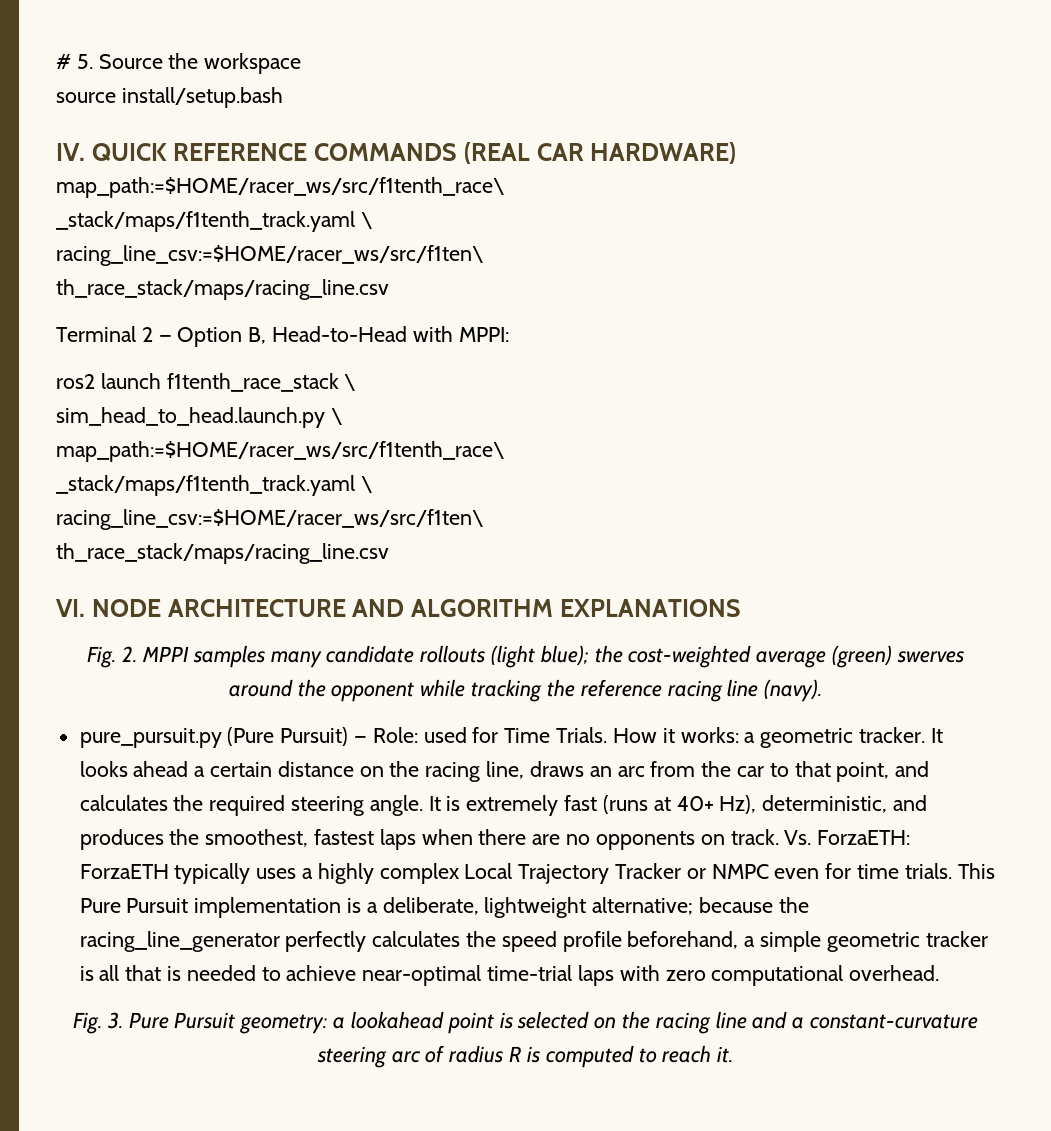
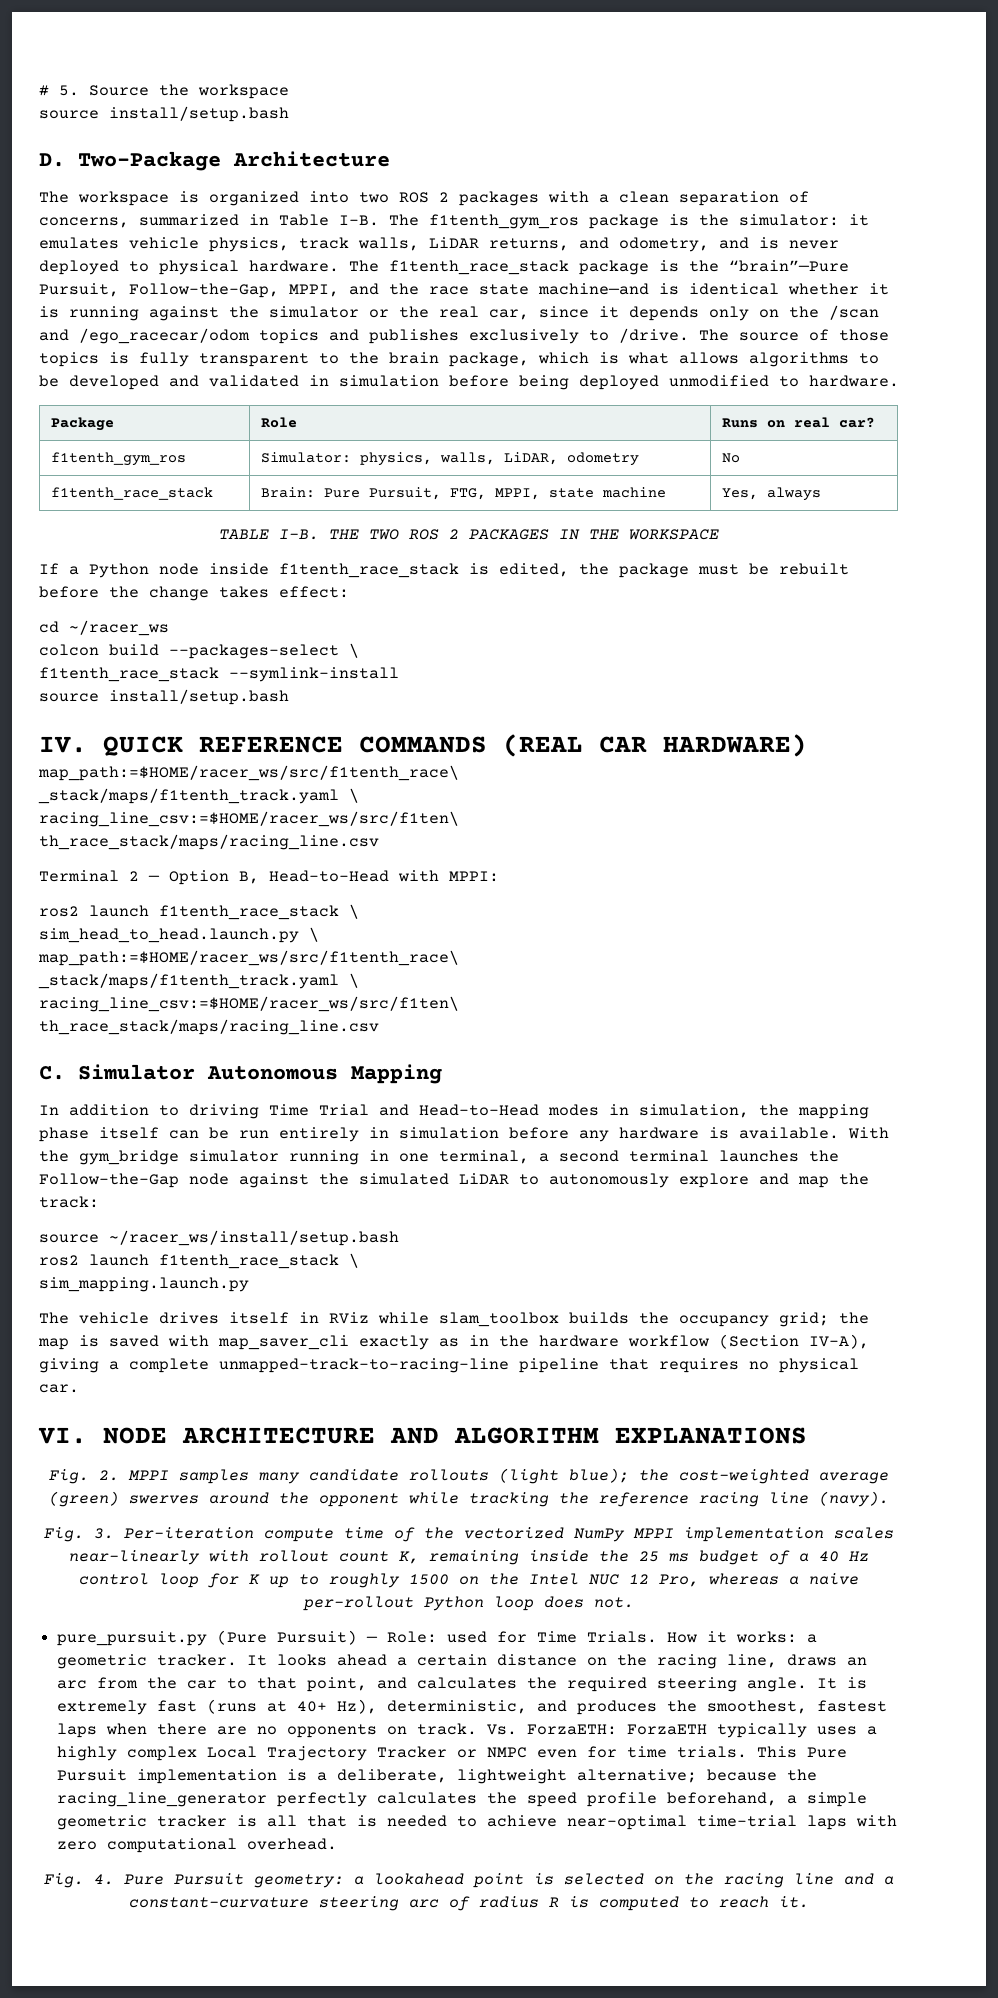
(283, 97) none -> [39,151,390,171] [39,191,809,206] [39,214,869,229] [39,237,839,252] [39,260,849,275] [39,283,889,298] [39,305,879,321] [39,328,889,344] [39,352,879,367] [39,375,899,390] [50,417,114,431] [260,417,297,428] [721,417,875,428] [50,452,186,466] [260,452,639,466] [721,453,740,463] [50,487,213,500] [260,487,666,500] [721,487,821,501] [219,529,719,540] [39,563,849,578] [39,586,349,601] [39,620,169,636] [39,643,359,659] [39,667,399,682] [39,689,289,705] // D. Two-Package Architecture // The workspace is organized into two ROS 2 packages with a clean separation of concerns, summarized in Table I-B. The f1tenth_gym_ros package is the simulator: it emulates vehicle physics, track walls, LiDAR returns, and odometry, and is never deployed to physical hardware. The f1tenth_race_stack package is the “brain”—Pure Pursuit, Follow-the-Gap, MPPI, and the race state machine—and is identical whether it is running against the simulator or the real car, since it depends only on the /scan and /ego_racecar/odom topics and publishes exclusively to /drive. The source of those topics is fully transparent to the brain package, which is what allows algorithms to be developed and validated in simulation before being deployed unmodified to hardware. // Package | Role | Runs on real car? // f1tenth_gym_ros | Simulator: physics, walls, LiDAR, odometry | No // f1tenth_race_stack | Brain: Pure Pursuit, FTG, MPPI, state machine | Yes, always // TABLE I-B. THE TWO ROS 2 PACKAGES IN THE WORKSPACE // If a Python node inside f1tenth_race_stack is edited, the package must be rebuilt before the change takes effect: // cd ~/racer_ws // colcon build --packages-select \ // f1tenth_race_stack --symlink-install // source install/setup.bash
(389, 553) none -> [39,1064,442,1084] [39,1104,869,1119] [39,1127,889,1142] [39,1150,839,1165] [39,1173,869,1188] [39,1196,99,1208] [39,1230,399,1246] [39,1253,359,1269] [39,1277,249,1292] [39,1312,869,1327] [38,1334,869,1350] [39,1358,859,1373] [39,1384,79,1393] // C. Simulator Autonomous Mapping // In addition to driving Time Trial and Head-to-Head modes in simulation, the mapping phase itself can be run entirely in simulation before any hardware is available. With the gym_bridge simulator running in one terminal, a second terminal launches the Follow-the-Gap node against the simulated LiDAR to autonomously explore and map the track: // source ~/racer_ws/install/setup.bash // ros2 launch f1tenth_race_stack \ // sim_mapping.launch.py // The vehicle drives itself in RViz while slam_toolbox builds the occupancy grid; the map is saved with map_saver_cli exactly as in the hardware workflow (Section IV-A), giving a complete unmapped-track-to-racing-line pipeline that requires no physical car.
(823, 690) none -> [44,1527,894,1542] [69,1550,869,1565] [79,1573,859,1588] [303,1596,634,1611] // Fig. 3. Per-iteration compute time of the vectorized NumPy MPPI implementation scales near-linearly with rollout count K, remaining inside the 25 ms budget of a 40 Hz control loop for K up to roughly 1500 on the Intel NUC 12 Pro, whereas a naive per-rollout Python loop does not.
[106,1012,123,1029] 3. -> [94,1874,114,1885] 4.

